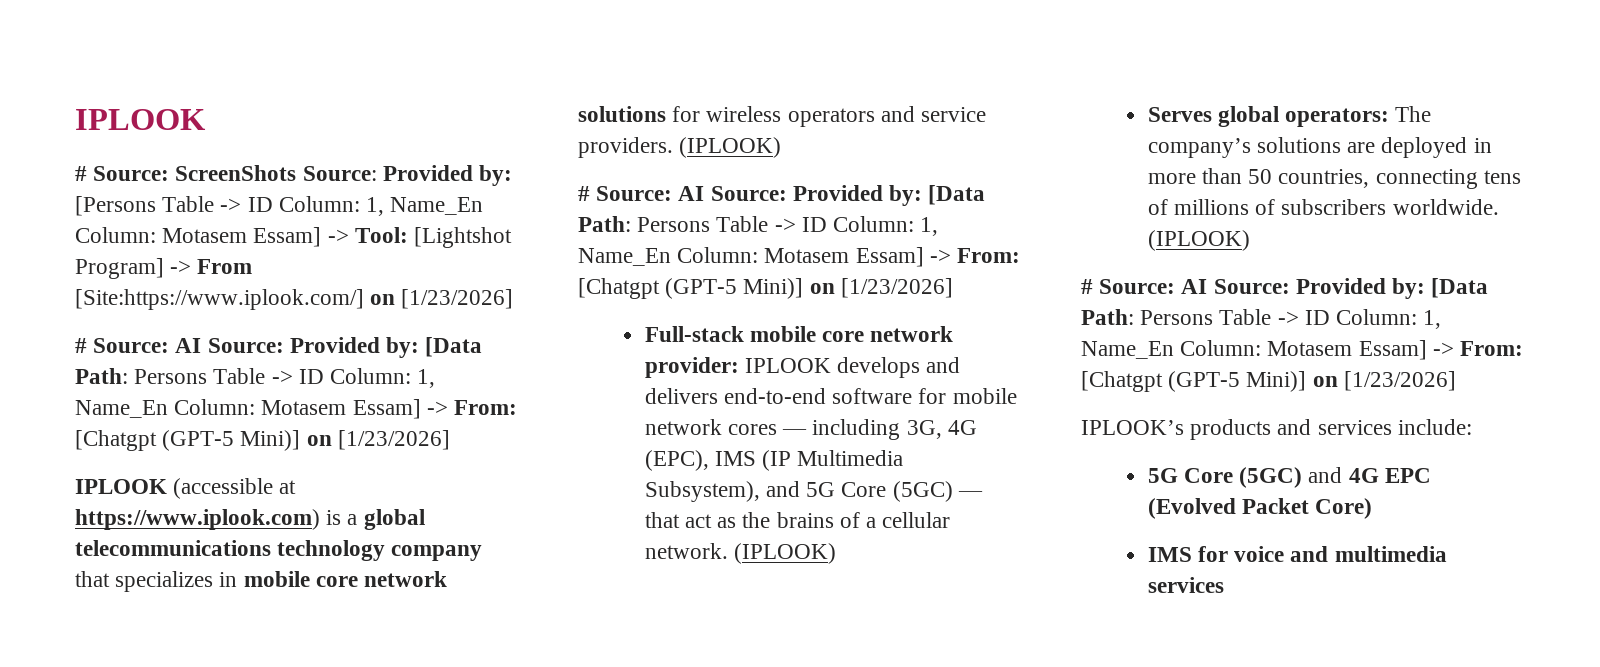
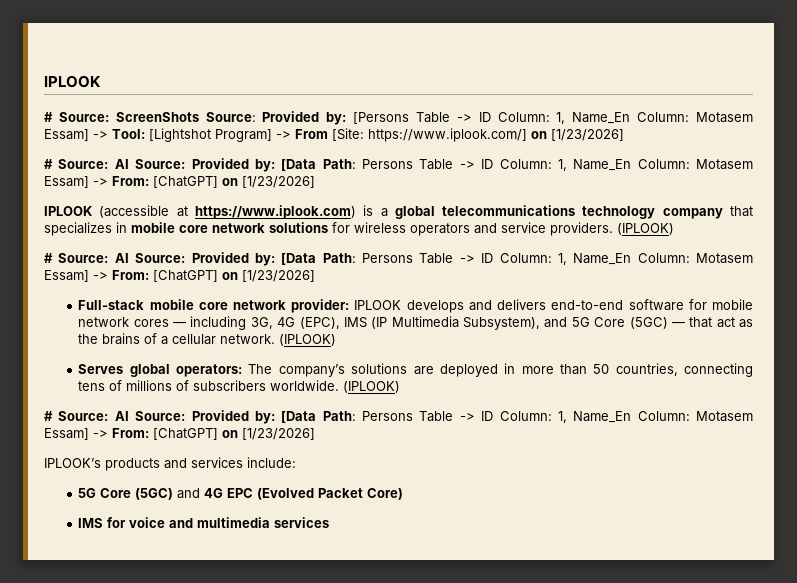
[75,289,364,310] [Site:https://www.iplook.com/] -> [332,128,527,142] [Site: https://www.iplook.com/]
[75,430,301,451] [Chatgpt (GPT‑5 Mini)] -> [153,176,218,188] [ChatGPT]
[578,278,804,299] [Chatgpt (GPT‑5 Mini)] -> [153,270,218,282] [ChatGPT]
[1081,371,1307,392] [Chatgpt (GPT‑5 Mini)] -> [153,428,218,440] [ChatGPT]

